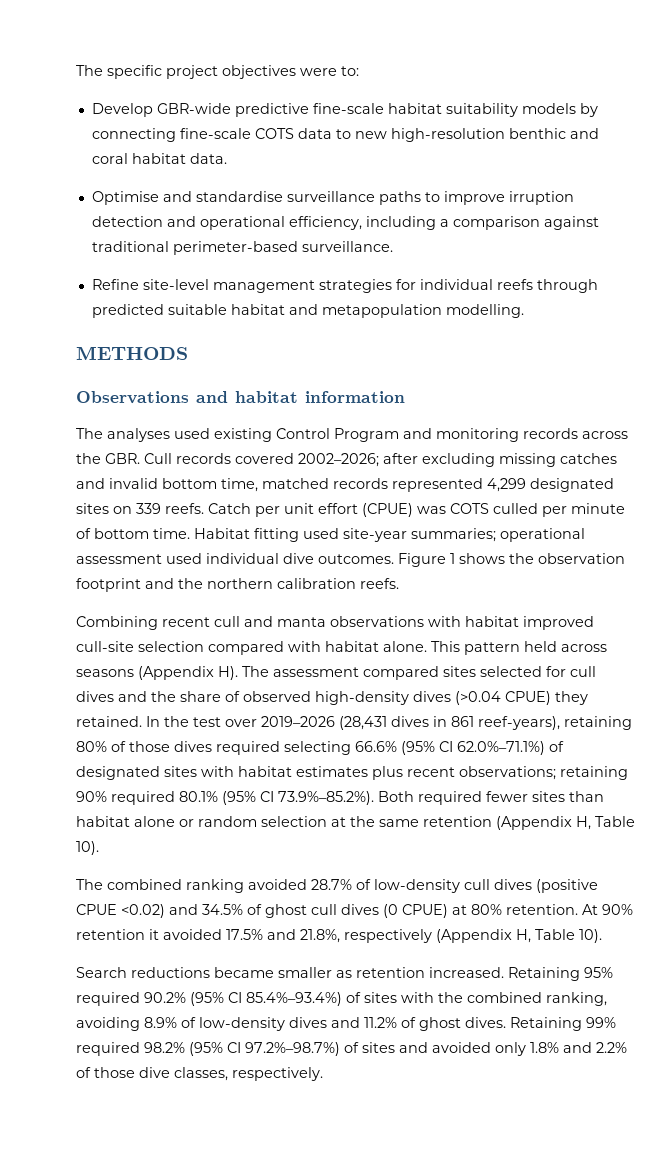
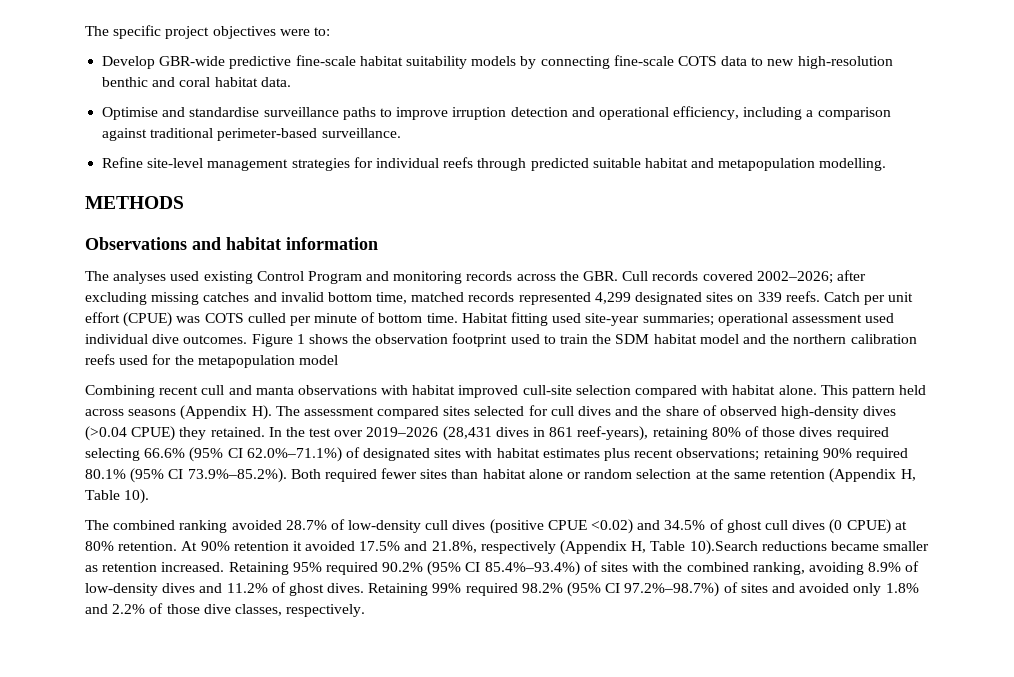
[145,578,399,589] and the northern calibration reefs. -> [510,334,917,344] [85,354,338,368] used to train the SDM habitat model and the northern calibration reefs used for the metapopulation model
[579,929,602,943] [76,967,127,978] 10). // Search -> [689,540,758,555] 10).Search

